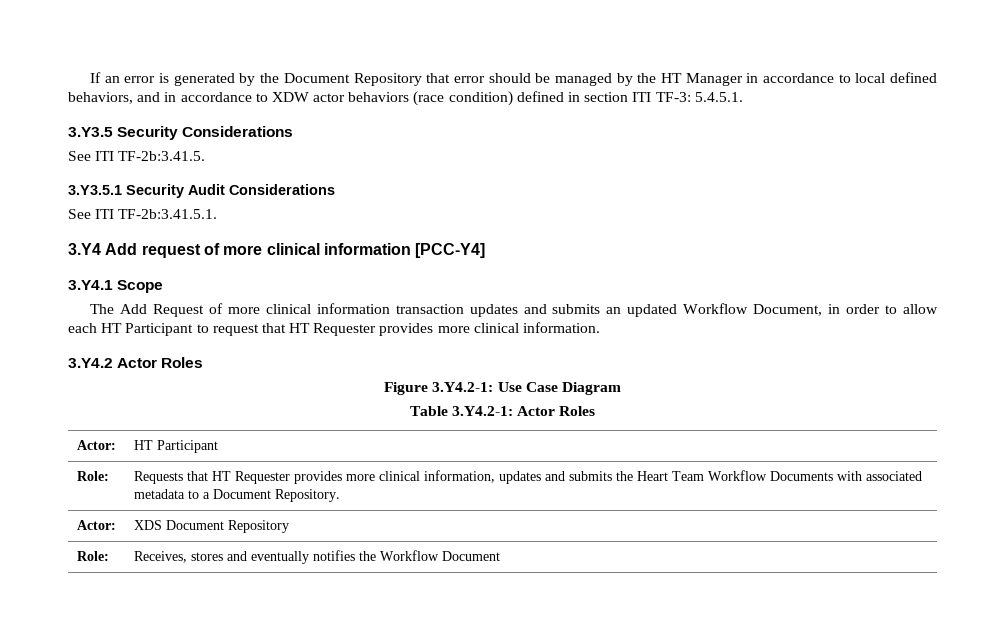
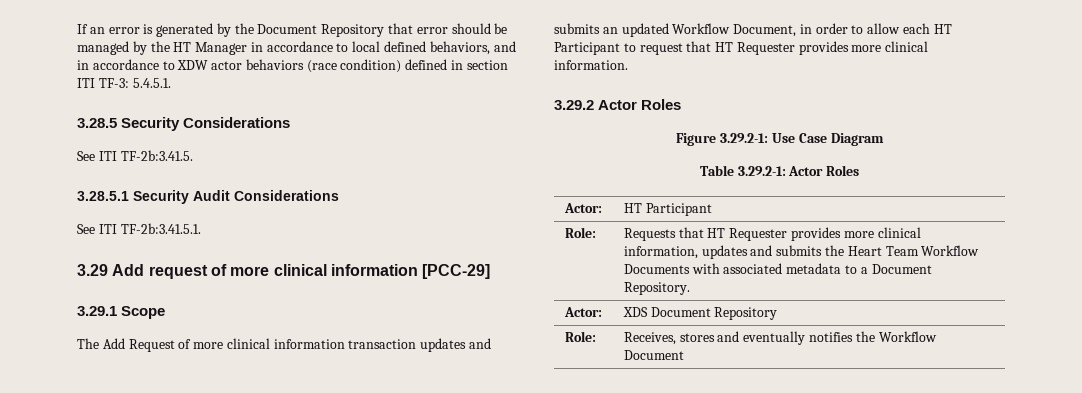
[68,127,113,137] 3.Y3.5 -> [77,118,117,128] 3.28.5
[68,185,122,195] 3.Y3.5.1 -> [77,191,129,201] 3.28.5.1
[68,243,101,255] 3.Y4 -> [77,264,108,276] 3.29
[415,243,486,258] [68,280,113,290] [PCC-Y4] // 3.Y4.1 -> [422,264,491,279] [77,306,117,316] [PCC-29] // 3.29.1
[68,358,113,368] 3.Y4.2 -> [554,100,594,110] 3.29.2
[432,382,494,392] 3.Y4.2-1: -> [720,133,769,143] 3.29.2-1:
[451,406,513,416] 3.Y4.2-1: -> [737,166,786,176] 3.29.2-1:

